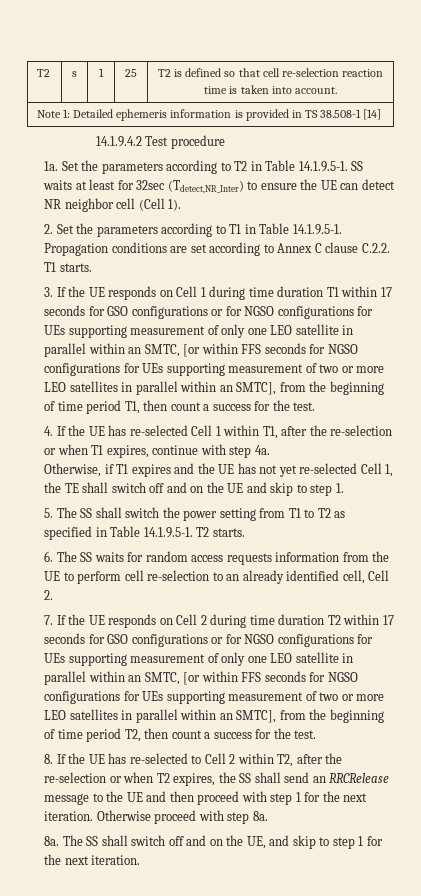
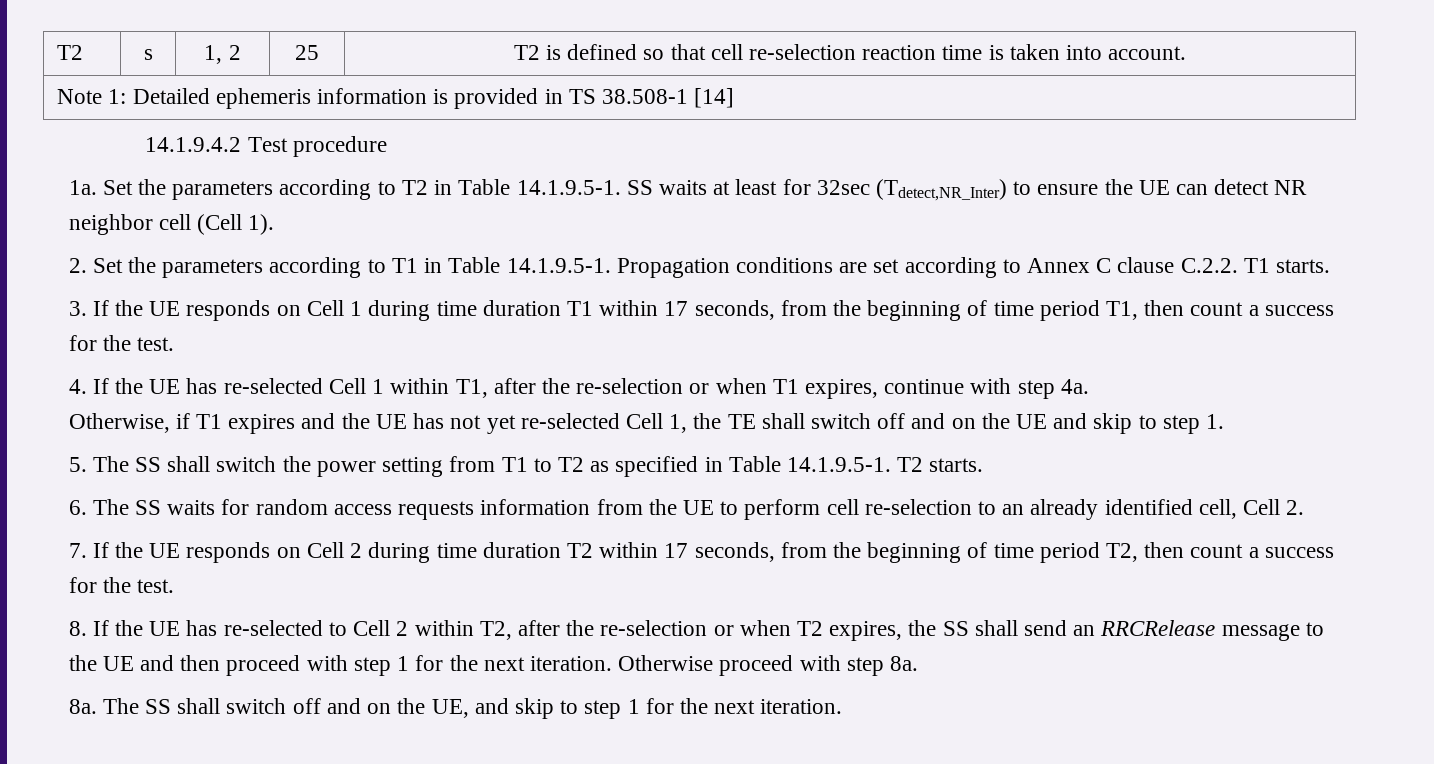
[99,68,104,77] 1 -> [204,45,241,64] 1, 2
[44,305,374,319] [44,324,354,338] [44,343,358,357] [44,363,385,376] [44,381,277,395] seconds for GSO configurations or for NGSO configurations for UEs supporting measurement of only one LEO satellite in parallel within an SMTC, [or within FFS seconds for NGSO configurations for UEs supporting measurement of two or more LEO satellites in parallel within an SMTC], -> [694,300,775,320] seconds,
[44,633,374,647] [44,652,354,666] [44,671,358,685] [44,691,385,704] [44,709,277,723] seconds for GSO configurations or for NGSO configurations for UEs supporting measurement of only one LEO satellite in parallel within an SMTC, [or within FFS seconds for NGSO configurations for UEs supporting measurement of two or more LEO satellites in parallel within an SMTC], -> [694,542,775,562] seconds,

